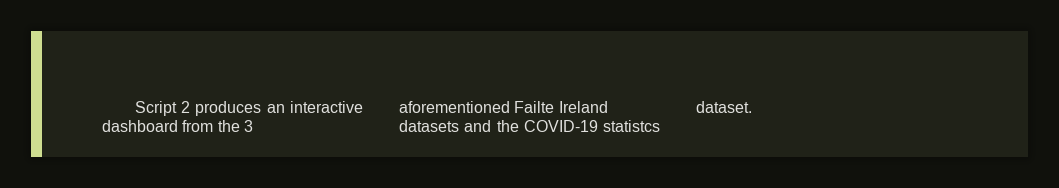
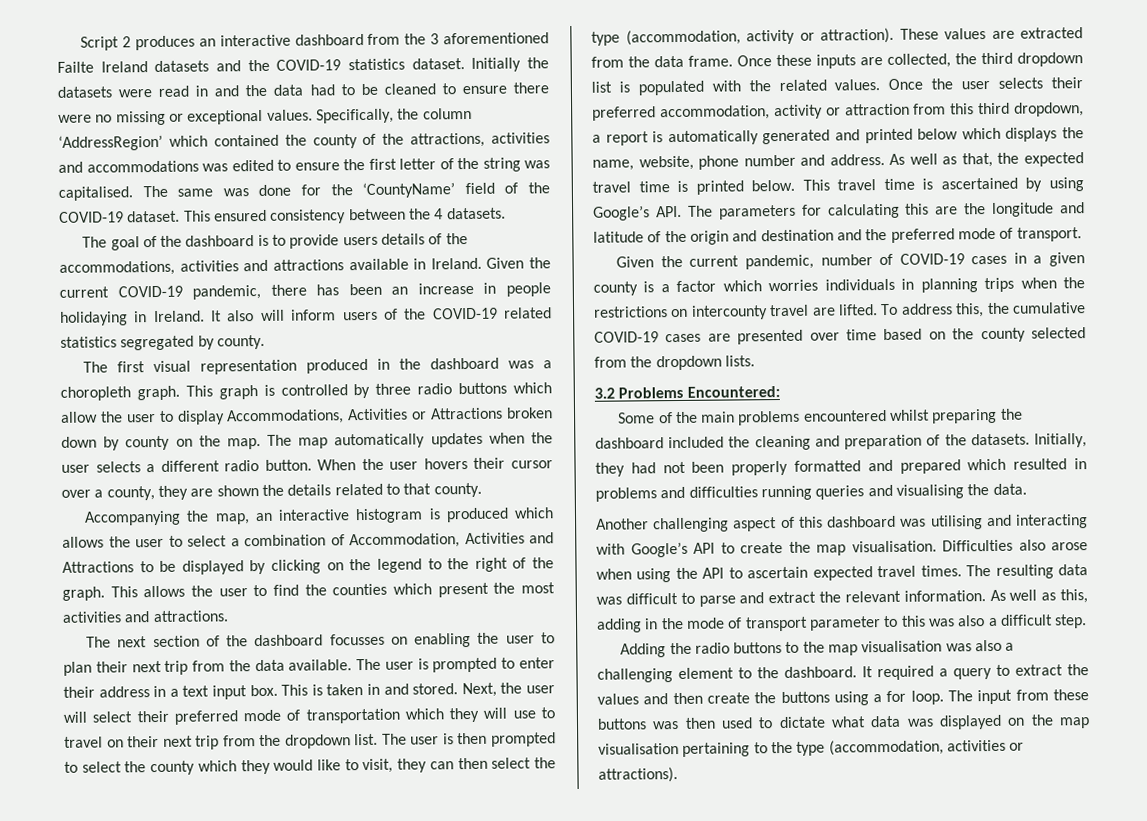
[603,120,660,132] [696,101,752,113] statistcs dataset. -> [348,57,549,72] [57,82,549,98] [58,107,472,126] [58,132,550,151] [58,157,550,173] [58,182,551,201] [59,207,506,224] [82,233,468,251] [59,257,551,276] [59,282,551,300] [60,307,553,326] [60,334,265,351] [83,357,552,375] [60,382,552,401] [60,407,554,425] [61,432,553,451] [61,457,554,473] [61,482,482,501] [84,507,554,526] [62,532,554,549] [62,557,555,575] [62,582,555,601] [62,610,229,623] [86,632,555,648] [63,657,555,676] [63,682,556,700] [63,707,555,725] [64,732,557,750] [64,757,556,776] [591,27,1083,46] [591,52,1083,69] [591,77,1083,96] [592,102,1084,121] [592,127,1084,146] [592,152,1084,171] [592,177,1084,195] [593,202,1085,221] [593,227,1082,245] [616,252,1085,270] [593,277,1085,296] [594,302,1086,320] [594,327,1086,345] [594,355,755,371] [594,386,780,399] [618,408,1023,426] [595,433,1087,451] [595,458,1087,477] [595,483,1027,502] [596,514,1088,533] [596,539,1088,558] [596,564,1088,583] [596,589,1088,607] [597,614,1088,633] [620,639,1015,658] [597,664,1089,683] [597,689,1089,706] [597,714,1090,730] [598,739,1025,757] [598,767,678,783] statistics dataset. Initially the datasets were read in and the data had to be cleaned to ensure there were no missing or exceptional values. Specifically, the column ‘AddressRegion’ which contained the county of the attractions, activities and accommodations was edited to ensure the first letter of the string was capitalised. The same was done for the ‘CountyName’ field of the COVID-19 dataset. This ensured consistency between the 4 datasets. // The goal of the dashboard is to provide users details of the accommodations, activities and attractions available in Ireland. Given the current COVID-19 pandemic, there has been an increase in people holidaying in Ireland. It also will inform users of the COVID-19 related statistics segregated by county. // The first visual representation produced in the dashboard was a choropleth graph. This graph is controlled by three radio buttons which allow the user to display Accommodations, Activities or Attractions broken down by county on the map. The map automatically updates when the user selects a different radio button. When the user hovers their cursor over a county, they are shown the details related to that county. // Accompanying the map, an interactive histogram is produced which allows the user to select a combination of Accommodation, Activities and Attractions to be displayed by clicking on the legend to the right of the graph. This allows the user to find the counties which present the most activities and attractions. // The next section of the dashboard focusses on enabling the user to plan their next trip from the data available. The user is prompted to enter their address in a text input box. This is taken in and stored. Next, the user will select their preferred mode of transportation which they will use to travel on their next trip from the dropdown list. The user is then prompted to select the county which they would like to visit, they can then select the type (accommodation, activity or attraction). These values are extracted from the data frame. Once these inputs are collected, the third dropdown list is populated with the related values. Once the user selects their preferred accommodation, activity or attraction from this third dropdown, a report is automatically generated and printed below which displays the name, website, phone number and address. As well as that, the expected travel time is printed below. This travel time is ascertained by using Google’s API. The parameters for calculating this are the longitude and latitude of the origin and destination and the preferred mode of transport. // Given the current pandemic, number of COVID-19 cases in a given county is a factor which worries individuals in planning trips when the restrictions on intercounty travel are lifted. To address this, the cumulative COVID-19 cases are presented over time based on the county selected from the dropdown lists. // 3.2 Problems Encountered: // Some of the main problems encountered whilst preparing the dashboard included the cleaning and preparation of the datasets. Initially, they had not been properly formatted and prepared which resulted in problems and difficulties running queries and visualising the data. // Another challenging aspect of this dashboard was utilising and interacting with Google’s API to create the map visualisation. Difficulties also arose when using the API to ascertain expected travel times. The resulting data was difficult to parse and extract the relevant information. As well as this, adding in the mode of transport parameter to this was also a difficult step. // Adding the radio buttons to the map visualisation was also a challenging element to the dashboard. It required a query to extract the values and then create the buttons using a for loop. The input from these buttons was then used to dictate what data was displayed on the map visualisation pertaining to the type (accommodation, activities or attractions).

